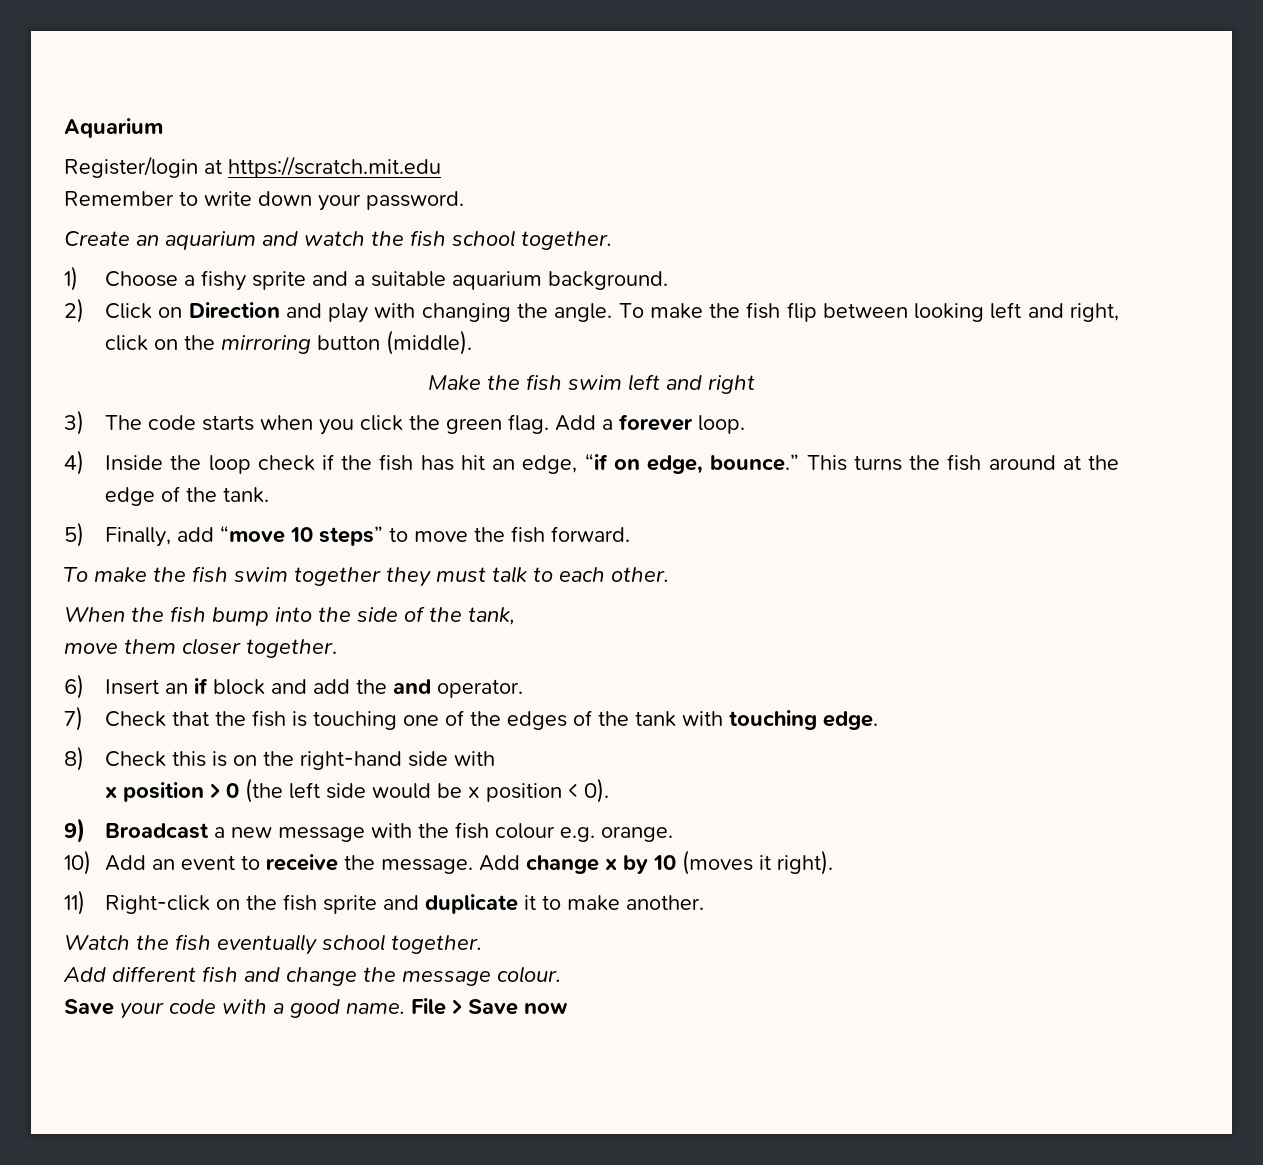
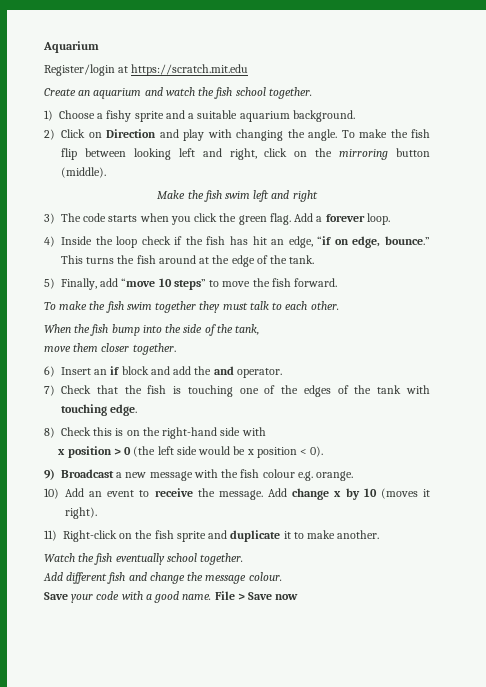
[64,191,464,211] // Remember to write down your password. -> (249, 70) none

